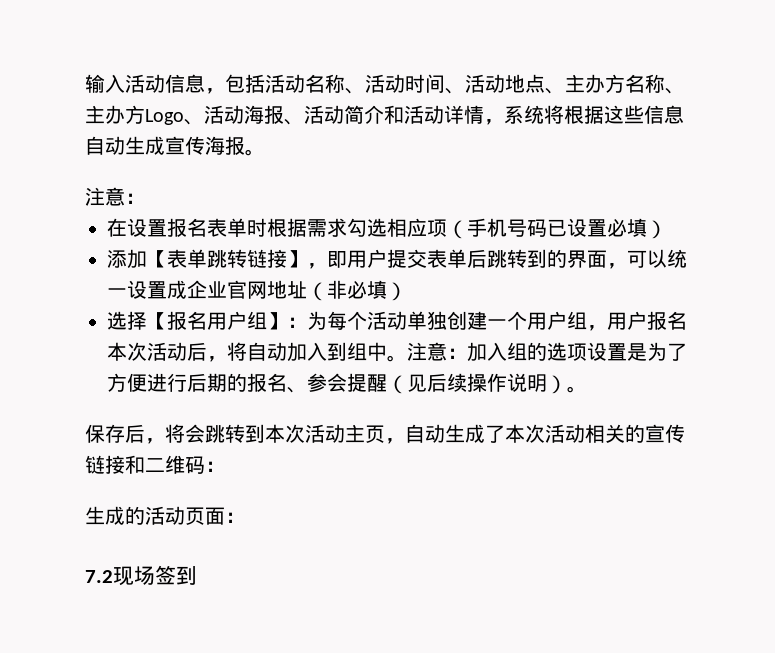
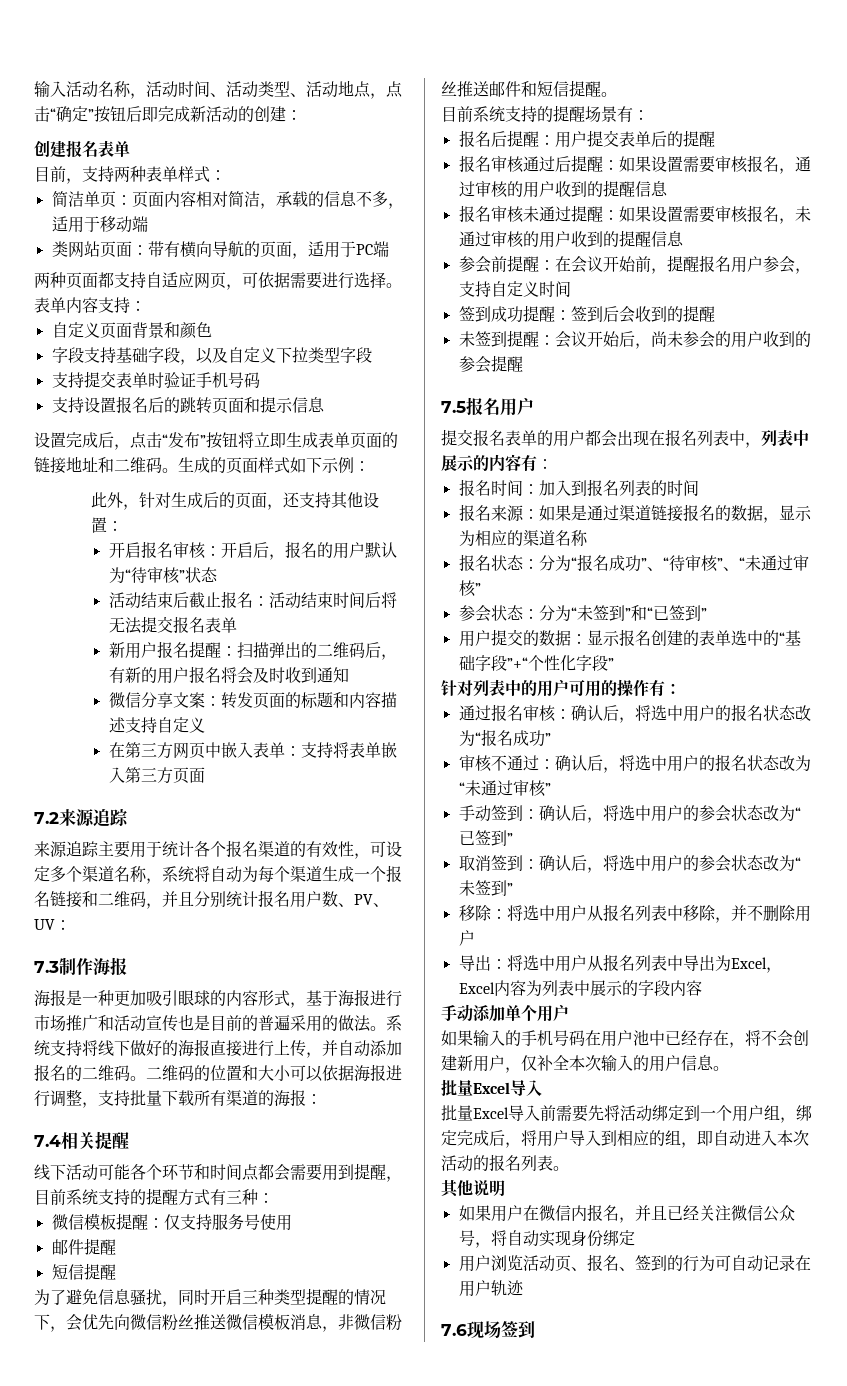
[165,74,685,94] [85,105,684,125] [85,136,265,156] [85,187,145,206] [107,218,667,239] [107,249,687,269] [107,280,407,301] [107,311,687,331] [107,342,687,362] [107,373,587,394] [85,424,685,444] [85,455,225,474] [85,506,245,525] [85,570,113,583] 信息，包括活动名称、活动时间、活动地点、主办方名称、主办方Logo、活动海报、活动简介和活动详情，系统将根据这些信息自动生成宣传海报。 // 注意： // 在设置报名表单时根据需求勾选相应项（手机号码已设置必填） // 添加【表单跳转链接】，即用户提交表单后跳转到的界面，可以统一设置成企业官网地址（非必填） // 选择【报名用户组】：为每个活动单独创建一个用户组，用户报名本次活动后，将自动加入到组中。注意：加入组的选项设置是为了方便进行后期的报名、参会提醒（见后续操作说明）。 // 保存后，将会跳转到本次活动主页，自动生成了本次活动相关的宣传链接和二维码： // 生成的活动页面： // 7.2 -> [98,80,403,99] [34,106,302,123] [34,140,130,158] [34,166,226,184] [51,191,404,209] [51,216,148,233] [51,241,389,259] [34,272,402,290] [34,297,146,313] [51,322,212,339] [51,347,372,365] [51,371,260,388] [51,396,325,414] [34,432,398,450] [34,456,370,474] [91,492,380,510] [91,517,124,533] [108,541,397,560] [108,566,218,584] [108,591,397,609] [108,616,237,634] [108,641,397,660] [108,666,349,684] [108,692,397,709] [108,717,205,733] [108,742,397,759] [108,767,205,784] [34,808,129,827] [34,840,402,859] [34,865,402,884] [34,890,389,909] [34,919,71,930] [34,957,127,976] [34,989,402,1008] [34,1014,402,1032] [34,1039,402,1058] [34,1064,402,1082] [34,1089,322,1108] [34,1131,129,1150] [34,1163,402,1182] [34,1188,274,1206] [51,1213,292,1231] [51,1238,116,1255] [51,1263,116,1280] [34,1288,386,1307] [34,1313,402,1332] [441,80,617,97] [441,105,649,122] [458,130,715,148] [458,155,811,174] [458,180,668,198] [458,205,811,224] [458,230,684,248] [458,255,811,274] [458,281,571,297] [458,305,715,323] [458,330,811,349] [458,355,523,373] [441,397,534,416] [441,429,809,448] [441,454,553,472] [458,479,699,496] [458,504,812,523] [458,530,588,546] [458,554,809,572] [458,580,481,597] [458,605,707,622] [458,629,801,647] [458,655,614,671] [441,679,681,697] [458,704,811,723] [458,729,551,747] [458,754,811,773] [458,779,551,797] [458,805,801,823] [458,830,513,846] [458,855,801,873] [458,880,513,896] [458,904,811,923] [458,930,475,946] [458,954,782,973] [458,980,702,996] [441,1004,569,1022] [441,1030,809,1048] [441,1055,729,1073] [441,1079,542,1096] [441,1105,812,1123] [441,1130,809,1148] [441,1154,569,1172] [441,1180,505,1198] [458,1204,795,1223] [458,1230,635,1248] [458,1254,811,1272] [458,1280,524,1297] [441,1324,467,1336] 名称，活动时间、活动类型、活动地点，点击“确定”按钮后即完成新活动的创建： // 创建报名表单 // 目前，支持两种表单样式： // 简洁单页：页面内容相对简洁，承载的信息不多，适用于移动端 // 类网站页面：带有横向导航的页面，适用于PC端 // 两种页面都支持自适应网页，可依据需要进行选择。表单内容支持： // 自定义页面背景和颜色 // 字段支持基础字段，以及自定义下拉类型字段 // 支持提交表单时验证手机号码 // 支持设置报名后的跳转页面和提示信息 // 设置完成后，点击“发布”按钮将立即生成表单页面的链接地址和二维码。生成的页面样式如下示例： // 此外，针对生成后的页面，还支持其他设置： // 开启报名审核：开启后，报名的用户默认为“待审核”状态 // 活动结束后截止报名：活动结束时间后将无法提交报名表单 // 新用户报名提醒：扫描弹出的二维码后，有新的用户报名将会及时收到通知 // 微信分享文案：转发页面的标题和内容描述支持自定义 // 在第三方网页中嵌入表单：支持将表单嵌入第三方页面 // 7.2来源追踪 // 来源追踪主要用于统计各个报名渠道的有效性，可设定多个渠道名称，系统将自动为每个渠道生成一个报名链接和二维码，并且分别统计报名用户数、PV、UV： // 7.3制作海报 // 海报是一种更加吸引眼球的内容形式，基于海报进行市场推广和活动宣传也是目前的普遍采用的做法。系统支持将线下做好的海报直接进行上传，并自动添加报名的二维码。二维码的位置和大小可以依据海报进行调整，支持批量下载所有渠道的海报： // 7.4相关提醒 // 线下活动可能各个环节和时间点都会需要用到提醒，目前系统支持的提醒方式有三种： // 微信模板提醒：仅支持服务号使用 // 邮件提醒 // 短信提醒 // 为了避免信息骚扰，同时开启三种类型提醒的情况下，会优先向微信粉丝推送微信模板消息，非微信粉丝推送邮件和短信提醒。 // 目前系统支持的提醒场景有： // 报名后提醒：用户提交表单后的提醒 // 报名审核通过后提醒：如果设置需要审核报名，通过审核的用户收到的提醒信息 // 报名审核未通过提醒：如果设置需要审核报名，未通过审核的用户收到的提醒信息 // 参会前提醒：在会议开始前，提醒报名用户参会，支持自定义时间 // 签到成功提醒：签到后会收到的提醒 // 未签到提醒：会议开始后，尚未参会的用户收到的参会提醒 // 7.5报名用户 // 提交报名表单的用户都会出现在报名列表中，列表中展示的内容有： // 报名时间：加入到报名列表的时间 // 报名来源：如果是通过渠道链接报名的数据，显示为相应的渠道名称 // 报名状态：分为“报名成功”、“待审核”、“未通过审核” // 参会状态：分为“未签到”和“已签到” // 用户提交的数据：显示报名创建的表单选中的“基础字段”+“个性化字段” // 针对列表中的用户可用的操作有： // 通过报名审核：确认后，将选中用户的报名状态改为“报名成功” // 审核不通过：确认后，将选中用户的报名状态改为“未通过审核” // 手动签到：确认后，将选中用户的参会状态改为“已签到” // 取消签到：确认后，将选中用户的参会状态改为“未签到” // 移除：将选中用户从报名列表中移除，并不删除用户 // 导出：将选中用户从报名列表中导出为Excel，Excel内容为列表中展示的字段内容 // 手动添加单个用户 // 如果输入的手机号码在用户池中已经存在，将不会创建新用户，仅补全本次输入的用户信息。 // 批量Excel导入 // 批量Excel导入前需要先将活动绑定到一个用户组，绑定完成后，将用户导入到相应的组，即自动进入本次活动的报名列表。 // 其他说明 // 如果用户在微信内报名，并且已经关注微信公众号，将自动实现身份绑定 // 用户浏览活动页、报名、签到的行为可自动记录在用户轨迹 // 7.6

